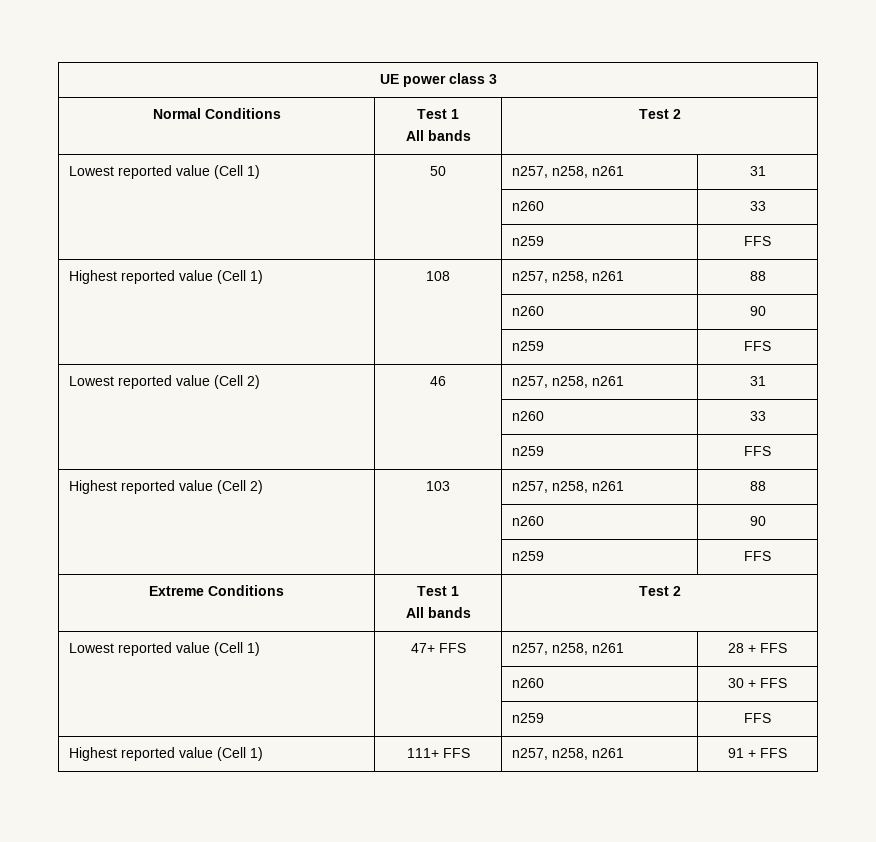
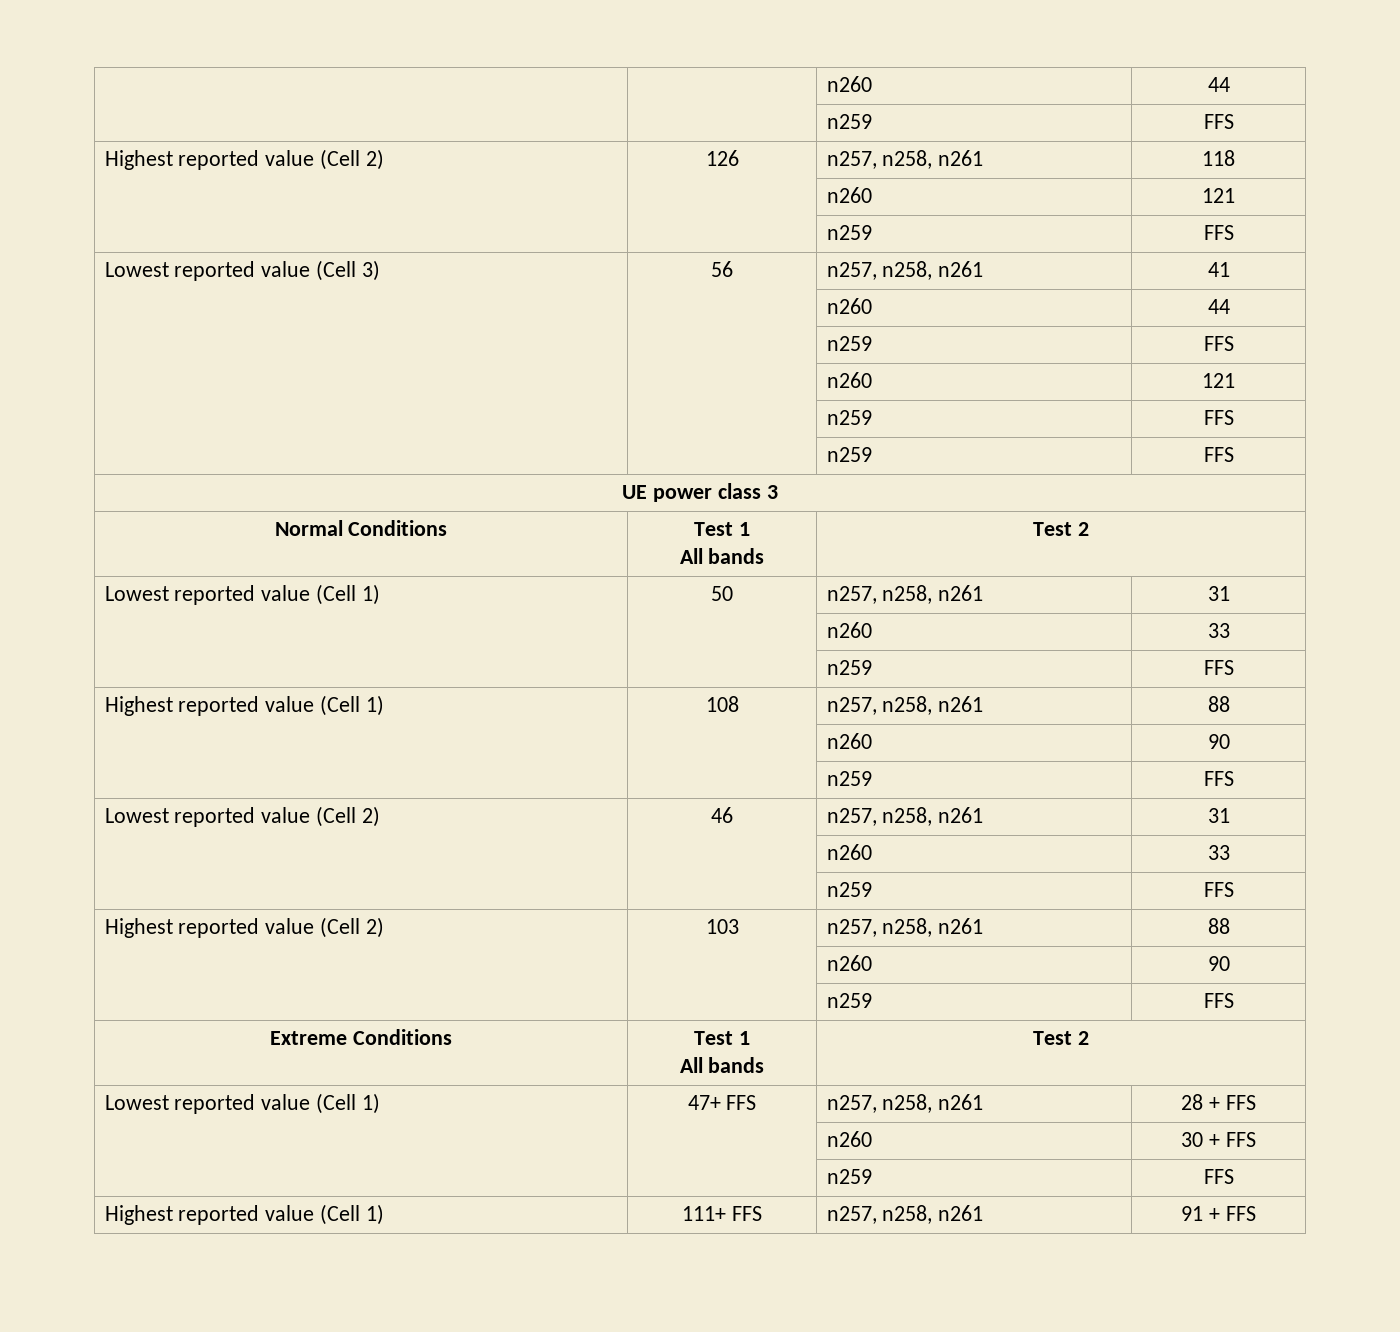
(379, 79) none -> [826,76,872,92] [1207,77,1230,92] [826,114,872,129] [1203,114,1234,129] [104,149,384,170] [705,150,739,166] [826,150,984,169] [1202,150,1235,166] [826,187,872,203] [1202,188,1235,203] [826,225,872,240] [1203,225,1234,240] [104,260,380,281] [711,261,733,277] [826,261,984,280] [1207,262,1230,277] [826,298,872,314] [1207,299,1230,314] [826,336,872,351] [1203,336,1234,351] [826,372,872,388] [1202,373,1235,388] [826,410,872,425] [1203,410,1234,425] [826,447,872,462] [1203,447,1234,462] | | n260 | 44 // | | n259 | FFS // Highest reported value (Cell 2) | 126 | n257, n258, n261 | 118 // | | n260 | 121 // | | n259 | FFS // Lowest reported value (Cell 3) | 56 | n257, n258, n261 | 41 // | | n260 | 44 // | | n259 | FFS // | | n260 | 121 // | | n259 | FFS // | | n259 | FFS //

